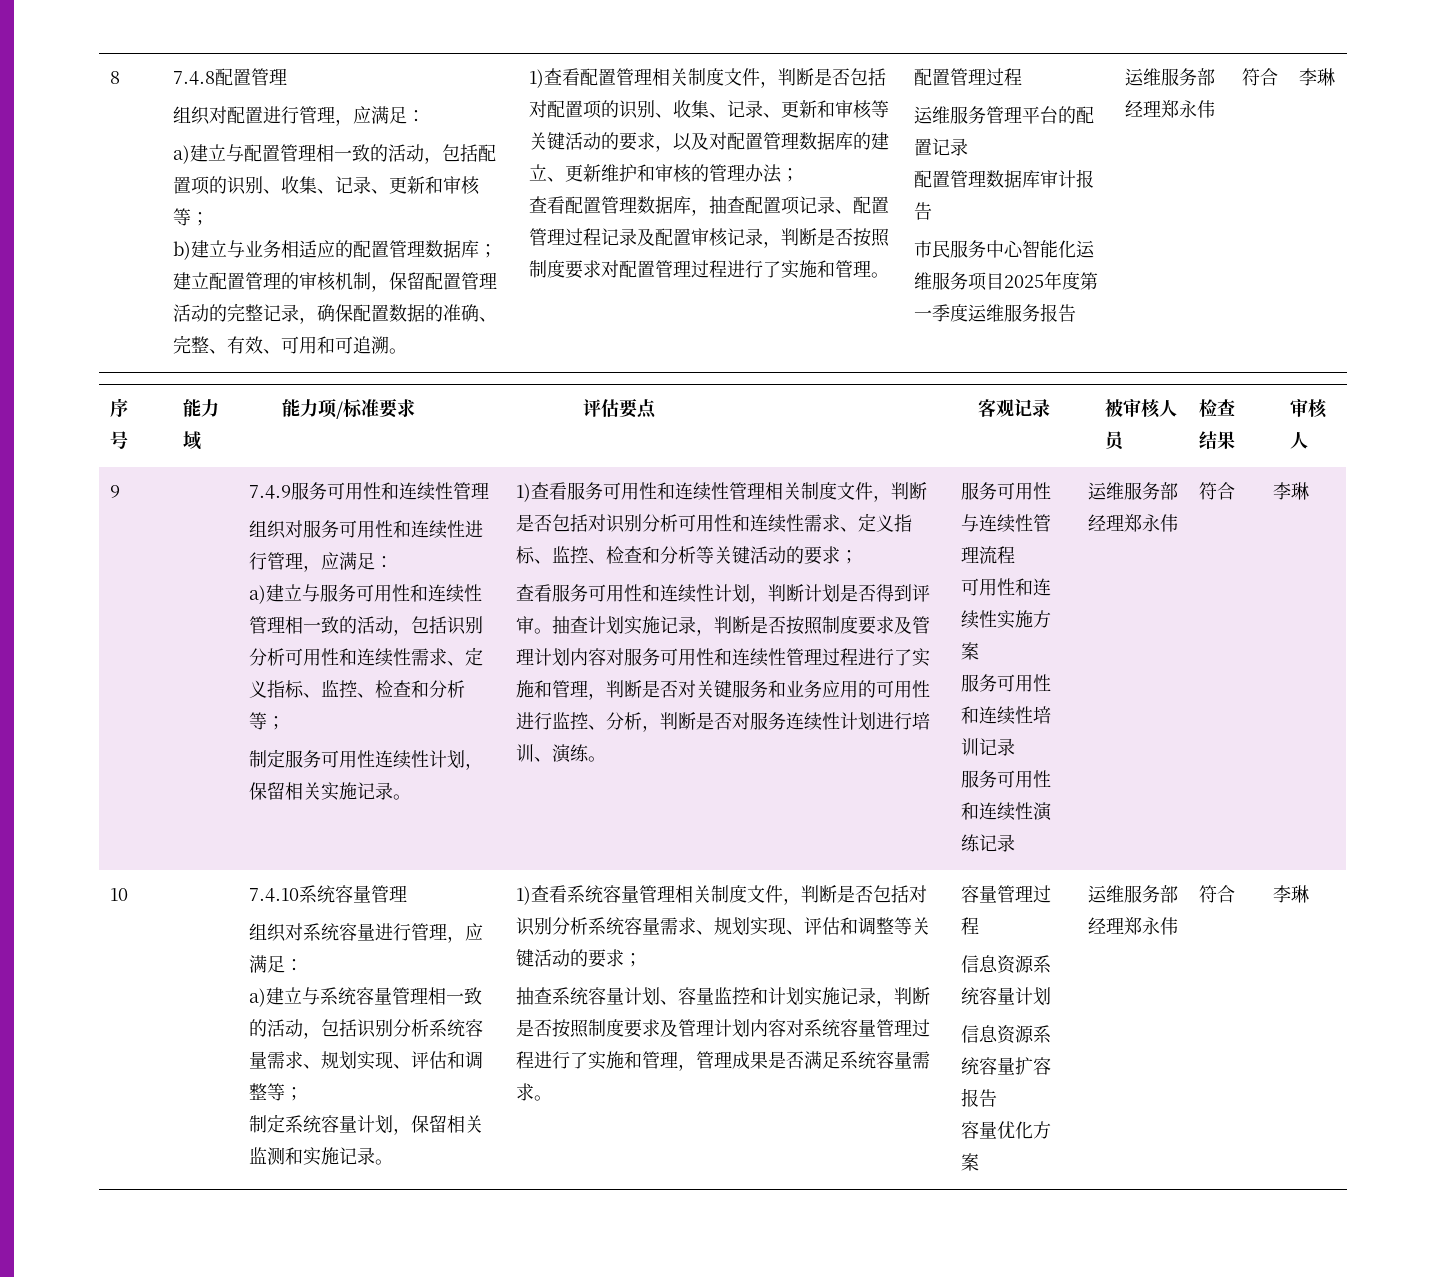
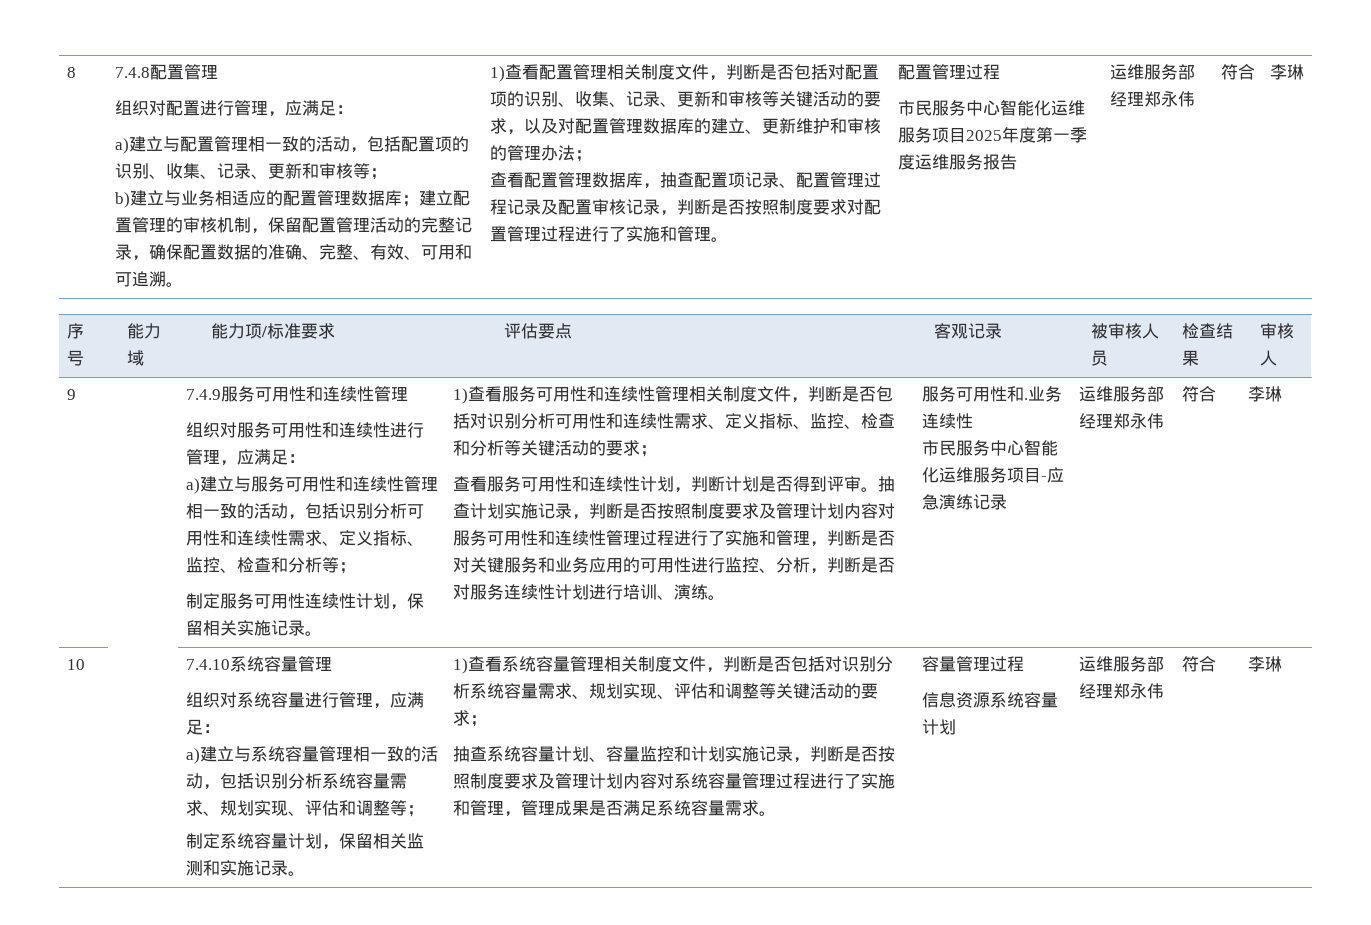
[913,106,1094,124] [913,138,968,156] [913,169,1094,188] [913,202,932,220] // 运维服务管理平台的配置记录 // 配置管理数据库审计报告 -> (1000, 72) none
[960,514,1051,533] [960,546,1015,564] [960,578,1051,596] [960,610,1051,629] [960,642,979,660] [960,674,1051,692] [960,706,1051,725] [960,738,1015,756] [960,770,1051,788] [960,802,1033,821] 与连续性管理流程 // 可用性和连续性实施方案 // 服务可用性和连续性培训记录 // 服务可用性和连续性 -> [1006,386,1062,402] [921,413,973,429] [921,439,1058,456] [921,467,1064,483] [921,494,939,510] 和.业务连续性 // 市民服务中心智能化运维服务项目-应急
[960,1025,1051,1044] [960,1057,1051,1075] [960,1088,997,1107] [960,1121,1051,1139] [960,1153,979,1171] // 信息资源系统容量扩容报告 // 容量优化方案 -> (956, 727) none

